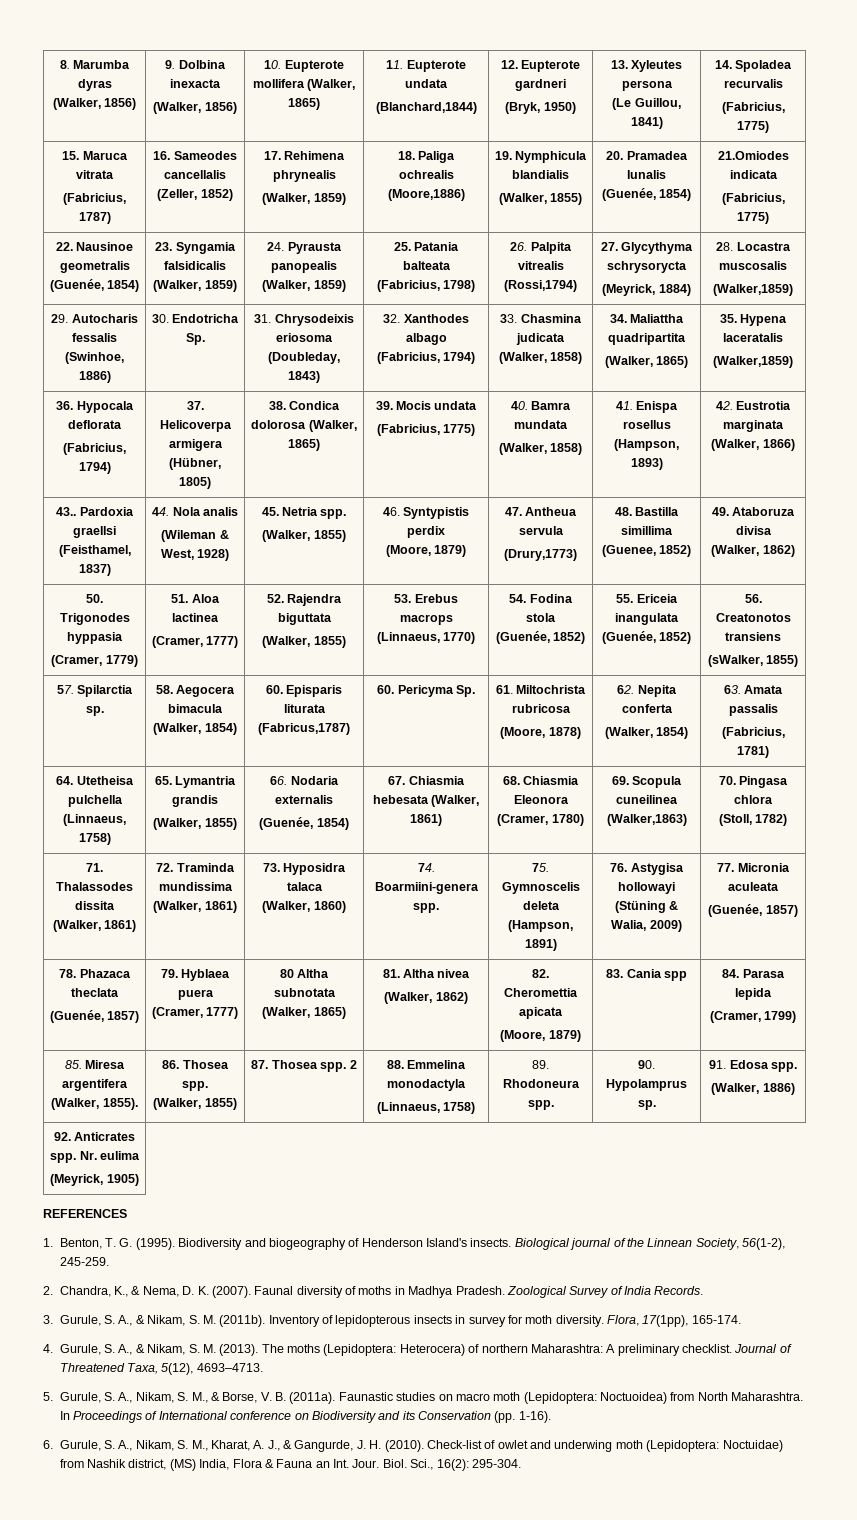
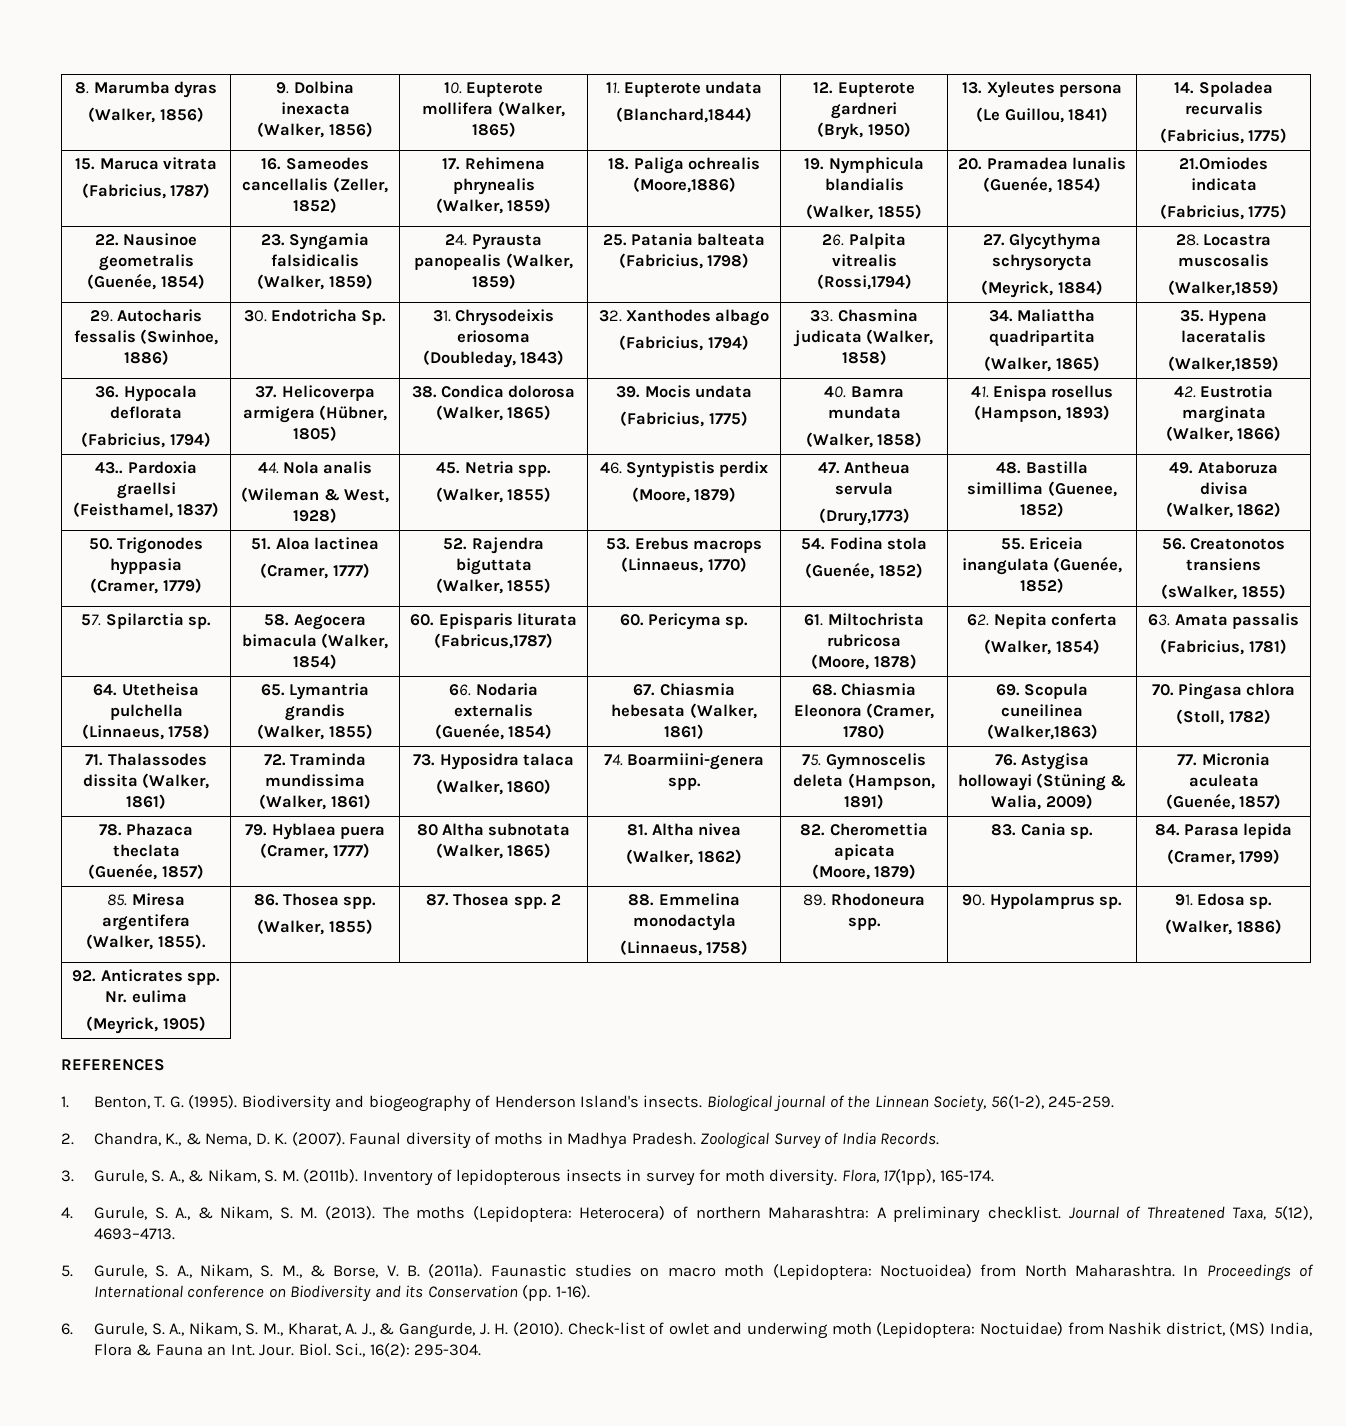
[455,685,475,697] Sp. -> [725,616,749,629] sp.
[663,971,687,981] spp -> [1069,826,1093,839] sp.
[770,1062,797,1072] spp. -> [1249,896,1273,909] sp.

